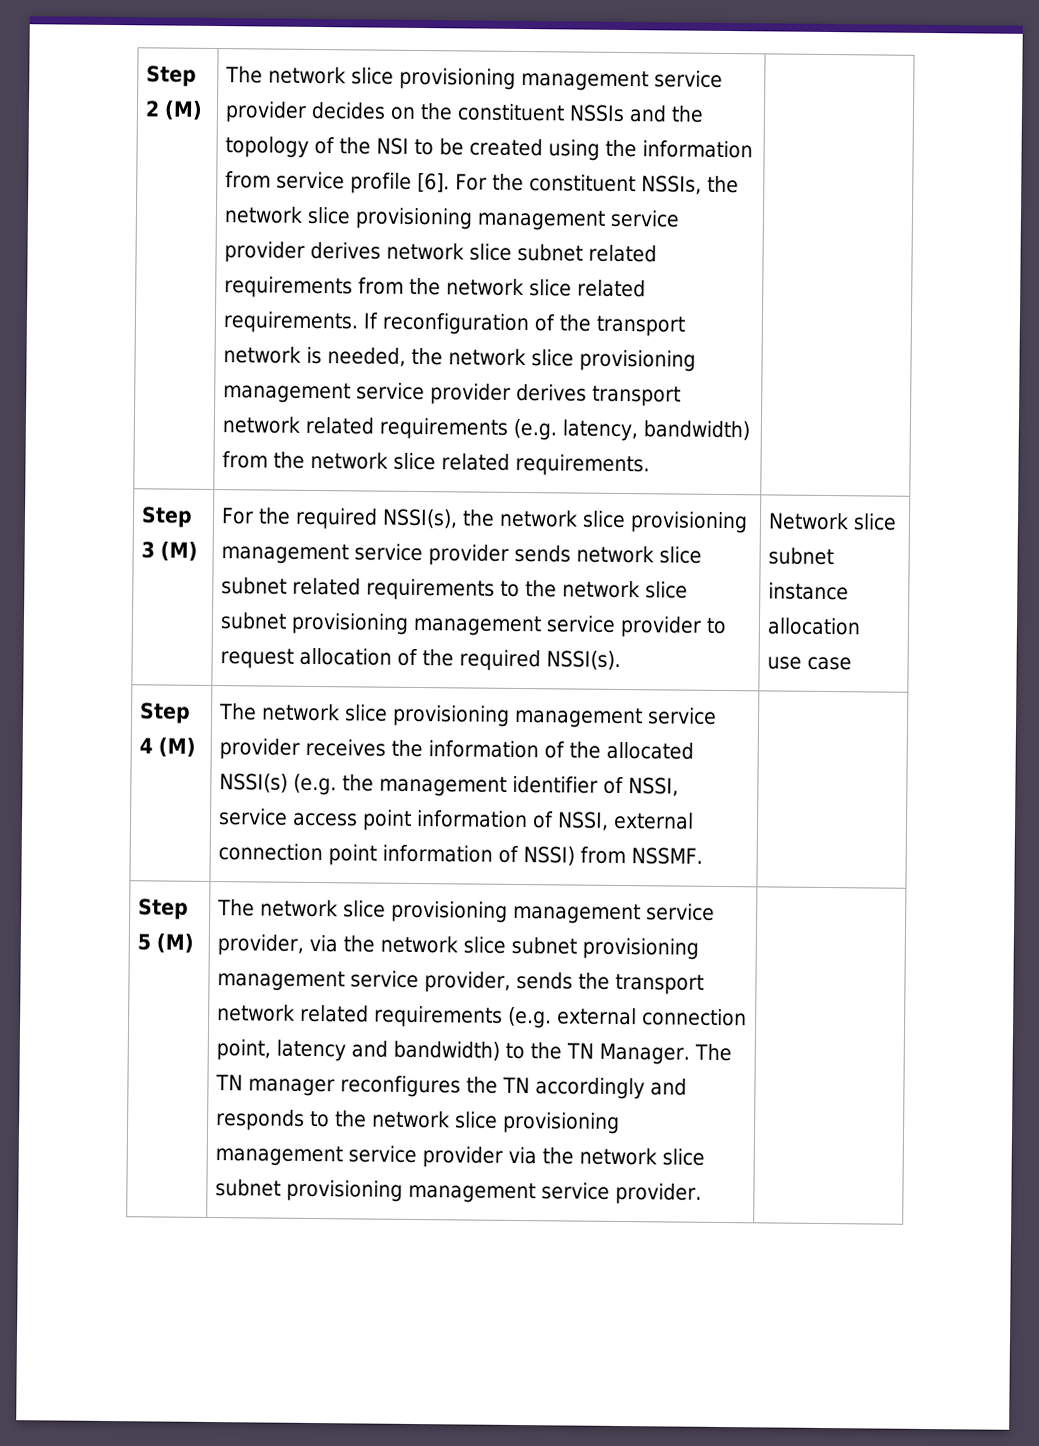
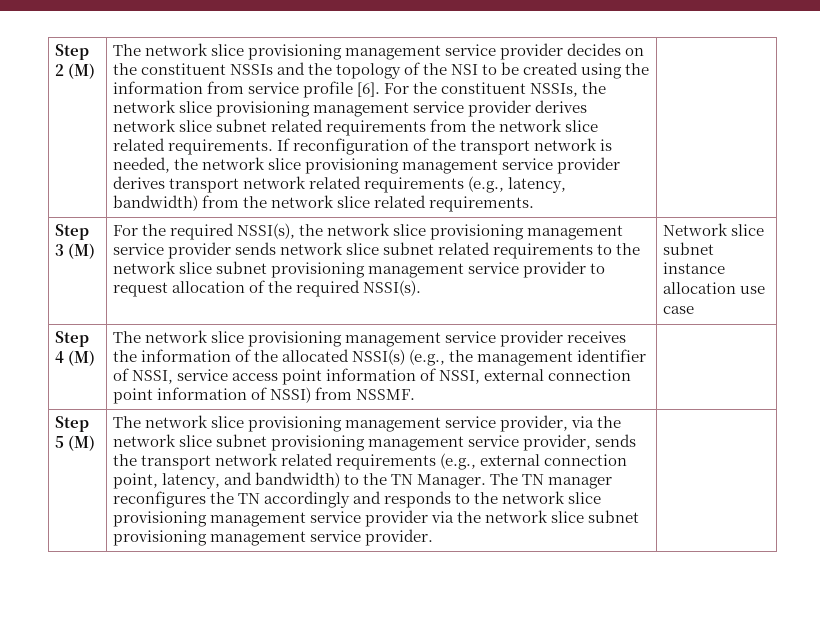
[513,418,558,441] (e.g. -> [467,176,504,193] (e.g.,
[293,773,338,796] (e.g. -> [408,349,445,366] (e.g.,
[508,1006,553,1029] (e.g. -> [439,453,476,470] (e.g.,
[276,1039,347,1062] latency -> [161,473,220,489] latency,

